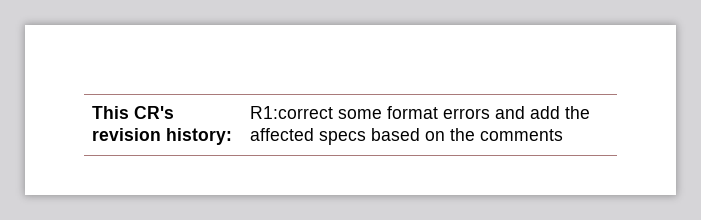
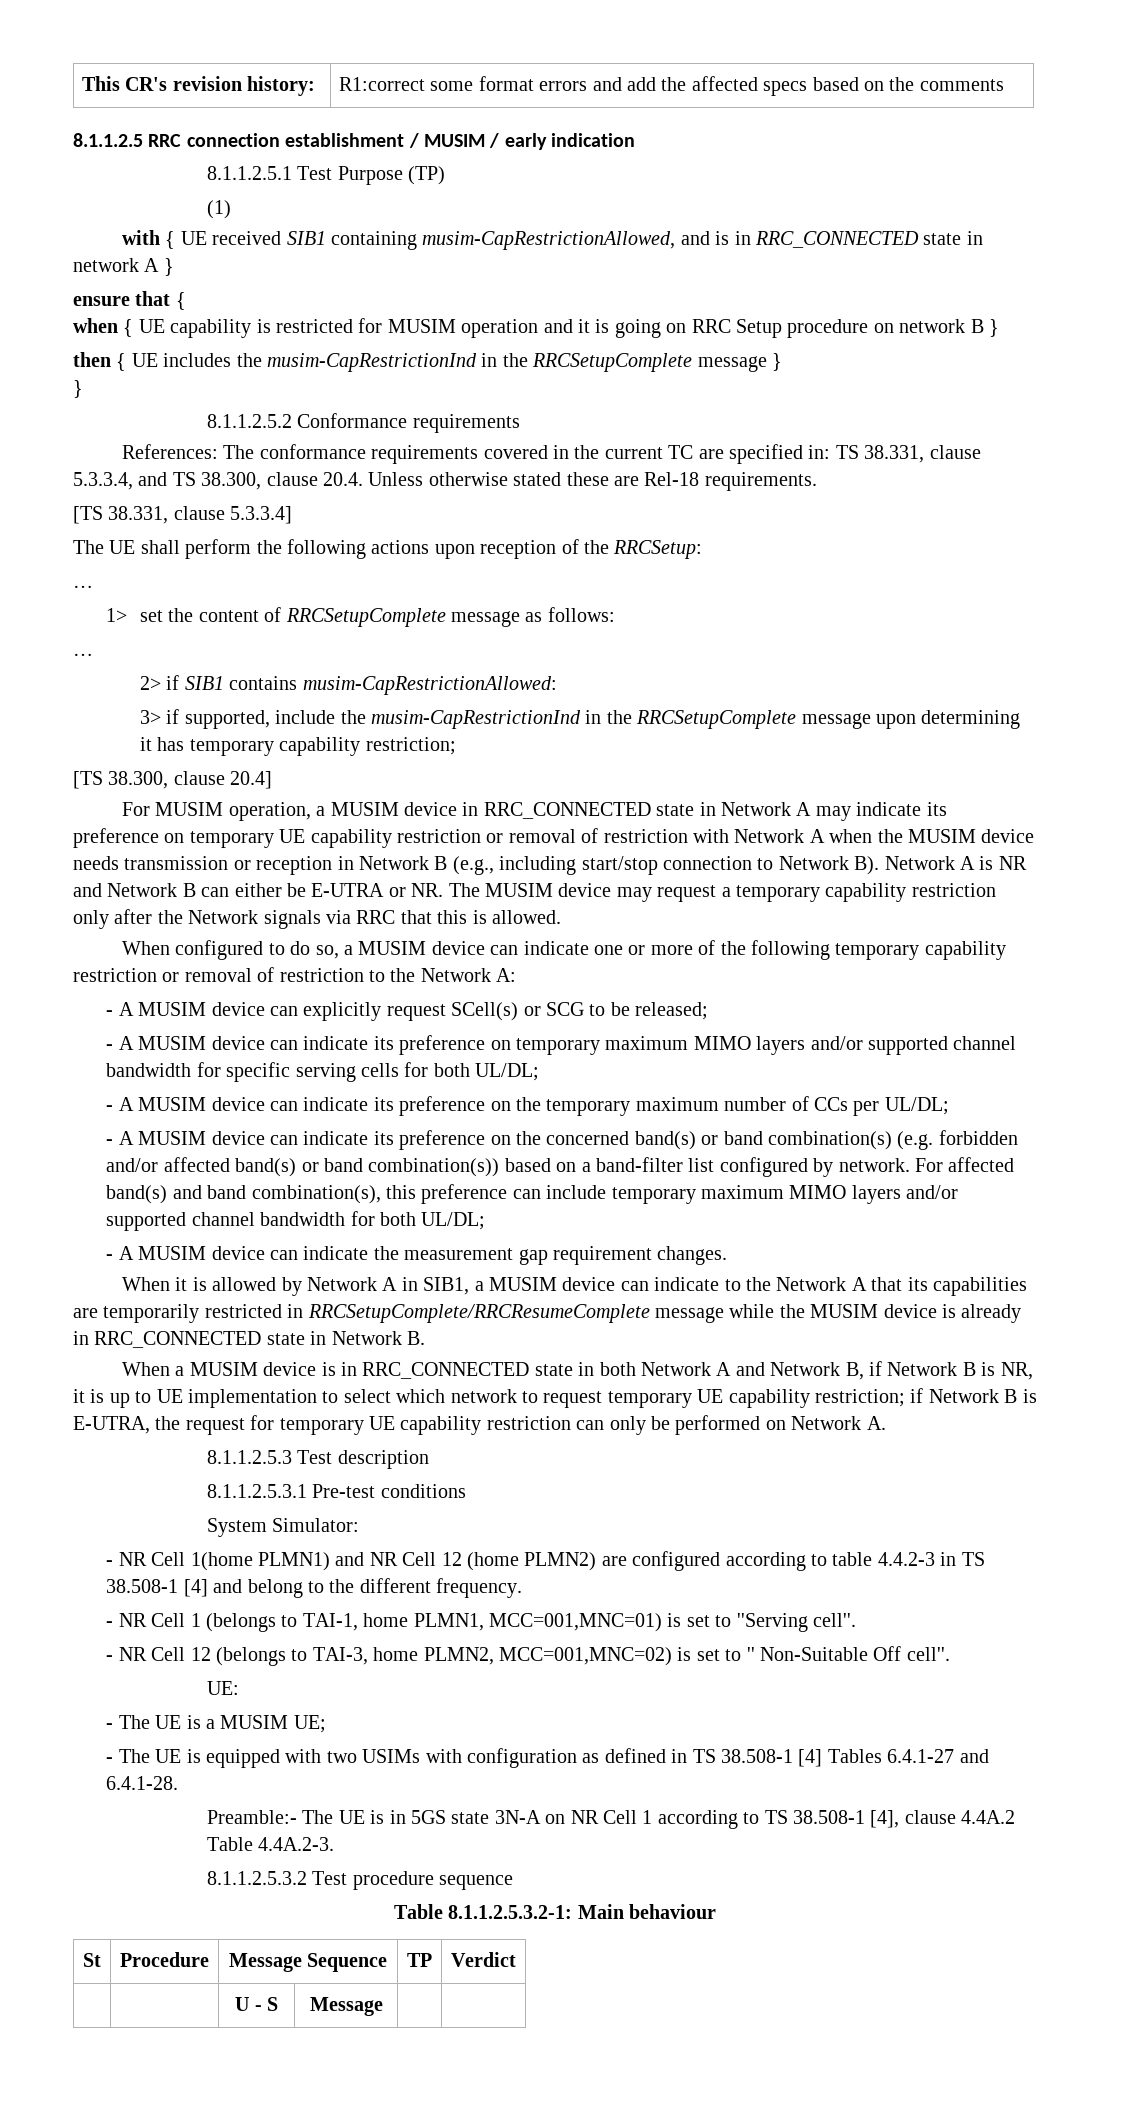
(564, 135) none -> [73,133,636,150] [206,166,446,185] [206,200,231,219] [121,230,983,250] [73,258,174,276] [73,291,186,310] [73,318,999,338] [73,352,782,372] [73,380,83,398] [206,413,520,433] [121,444,981,464] [73,472,817,491] [73,506,293,524] [73,539,703,559] [73,585,93,588] [106,607,615,627] [73,653,93,656] [139,675,557,695] [139,709,1021,729] [139,737,456,756] [73,771,273,789] [121,802,947,821] [73,828,1035,848] [73,856,1027,875] [73,883,996,902] [73,909,561,929] [121,940,1006,960] [73,967,517,982] [106,1002,709,1021] [106,1035,1017,1055] [106,1062,540,1082] [106,1096,949,1116] [106,1130,1018,1150] [106,1157,1015,1177] [106,1184,959,1204] [106,1211,486,1231] [106,1246,728,1265] [121,1277,1027,1296] [73,1304,1022,1323] [73,1331,425,1348] [121,1361,1033,1380] [73,1388,1037,1408] [73,1415,886,1435] [206,1450,429,1469] [206,1484,466,1498] [206,1518,360,1537] [106,1551,985,1571] [106,1578,523,1598] [106,1613,857,1632] [106,1646,950,1666] [206,1681,239,1695] [106,1715,326,1733] [106,1748,989,1768] [106,1776,179,1790] [206,1810,1016,1829] [206,1837,335,1851] [206,1871,514,1890] [393,1904,717,1919] [83,1953,101,1967] [120,1952,209,1967] [228,1953,388,1972] [407,1953,432,1967] [451,1952,516,1967] [235,1997,278,2011] [309,1997,383,2016] // 8.1.1.2.5 RRC connection establishment / MUSIM / early indication // 8.1.1.2.5.1 Test Purpose (TP) // (1) // with { UE received SIB1 containing musim-CapRestrictionAllowed, and is in RRC_CONNECTED state in network A } // ensure that { // when { UE capability is restricted for MUSIM operation and it is going on RRC Setup procedure on network B } // then { UE includes the musim-CapRestrictionInd in the RRCSetupComplete message } // } // 8.1.1.2.5.2 Conformance requirements // References: The conformance requirements covered in the current TC are specified in: TS 38.331, clause 5.3.3.4, and TS 38.300, clause 20.4. Unless otherwise stated these are Rel-18 requirements. // [TS 38.331, clause 5.3.3.4] // The UE shall perform the following actions upon reception of the RRCSetup: // … // 1> set the content of RRCSetupComplete message as follows: // … // 2> if SIB1 contains musim-CapRestrictionAllowed: // 3> if supported, include the musim-CapRestrictionInd in the RRCSetupComplete message upon determining it has temporary capability restriction; // [TS 38.300, clause 20.4] // For MUSIM operation, a MUSIM device in RRC_CONNECTED state in Network A may indicate its preference on temporary UE capability restriction or removal of restriction with Network A when the MUSIM device needs transmission or reception in Network B (e.g., including start/stop connection to Network B). Network A is NR and Network B can either be E-UTRA or NR. The MUSIM device may request a temporary capability restriction only after the Network signals via RRC that this is allowed. // When configured to do so, a MUSIM device can indicate one or more of the following temporary capability restriction or removal of restriction to the Network A: // - A MUSIM device can explicitly request SCell(s) or SCG to be released; // - A MUSIM device can indicate its preference on temporary maximum MIMO layers and/or supported channel bandwidth for specific serving cells for both UL/DL; // - A MUSIM device can indicate its preference on the temporary maximum number of CCs per UL/DL; // - A MUSIM device can indicate its preference on the concerned band(s) or band combination(s) (e.g. forbidden and/or affected band(s) or band combination(s)) based on a band-filter list configured by network. For affected band(s) and band combination(s), this preference can include temporary maximum MIMO layers and/or supported channel bandwidth for both UL/DL; // - A MUSIM device can indicate the measurement gap requirement changes. // When it is allowed by Network A in SIB1, a MUSIM device can indicate to the Network A that its capabilities are temporarily restricted in RRCSetupComplete/RRCResumeComplete message while the MUSIM device is already in RRC_CONNECTED state in Network B. // When a MUSIM device is in RRC_CONNECTED state in both Network A and Network B, if Network B is NR, it is up to UE implementation to select which network to request temporary UE capability restriction; if Network B is E-UTRA, the request for temporary UE capability restriction can only be performed on Network A. // 8.1.1.2.5.3 Test description // 8.1.1.2.5.3.1 Pre-test conditions // System Simulator: // - NR Cell 1(home PLMN1) and NR Cell 12 (home PLMN2) are configured according to table 4.4.2-3 in TS 38.508-1 [4] and belong to the different frequency. // - NR Cell 1 (belongs to TAI-1, home PLMN1, MCC=001,MNC=01) is set to ''Serving cell''. // - NR Cell 12 (belongs to TAI-3, home PLMN2, MCC=001,MNC=02) is set to '' Non-Suitable Off cell''. // UE: // - The UE is a MUSIM UE; // - The UE is equipped with two USIMs with configuration as defined in TS 38.508-1 [4] Tables 6.4.1-27 and 6.4.1-28. // Preamble:- The UE is in 5GS state 3N-A on NR Cell 1 according to TS 38.508-1 [4], clause 4.4A.2 Table 4.4A.2-3. // 8.1.1.2.5.3.2 Test procedure sequence // Table 8.1.1.2.5.3.2-1: Main behaviour // St | Procedure | Message Sequence | TP | Verdict // | | U - S | Message | |

